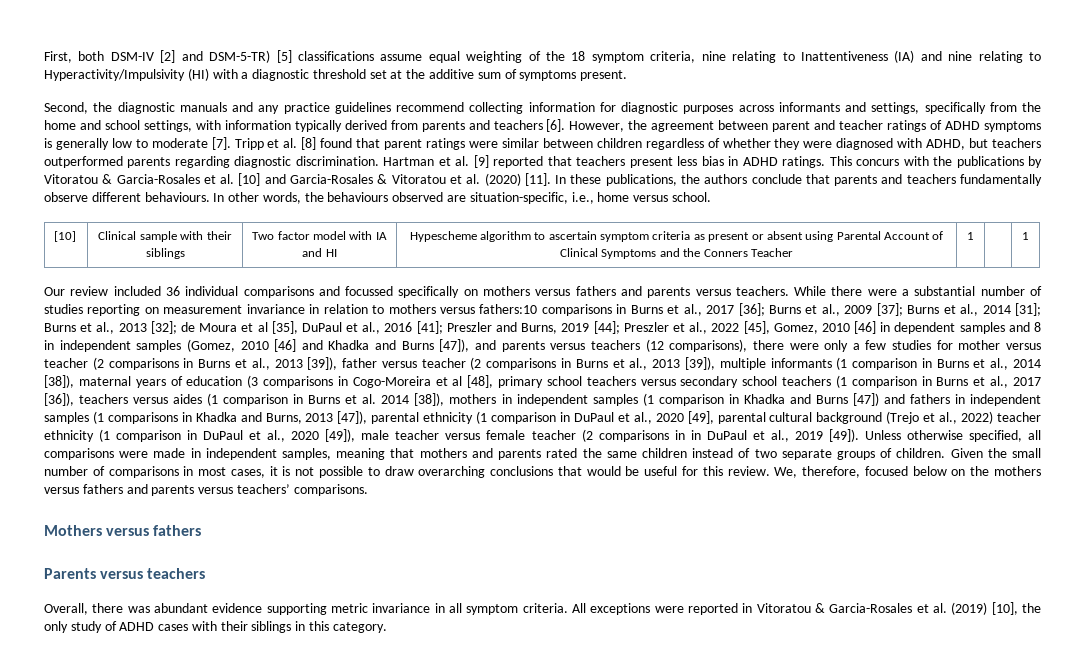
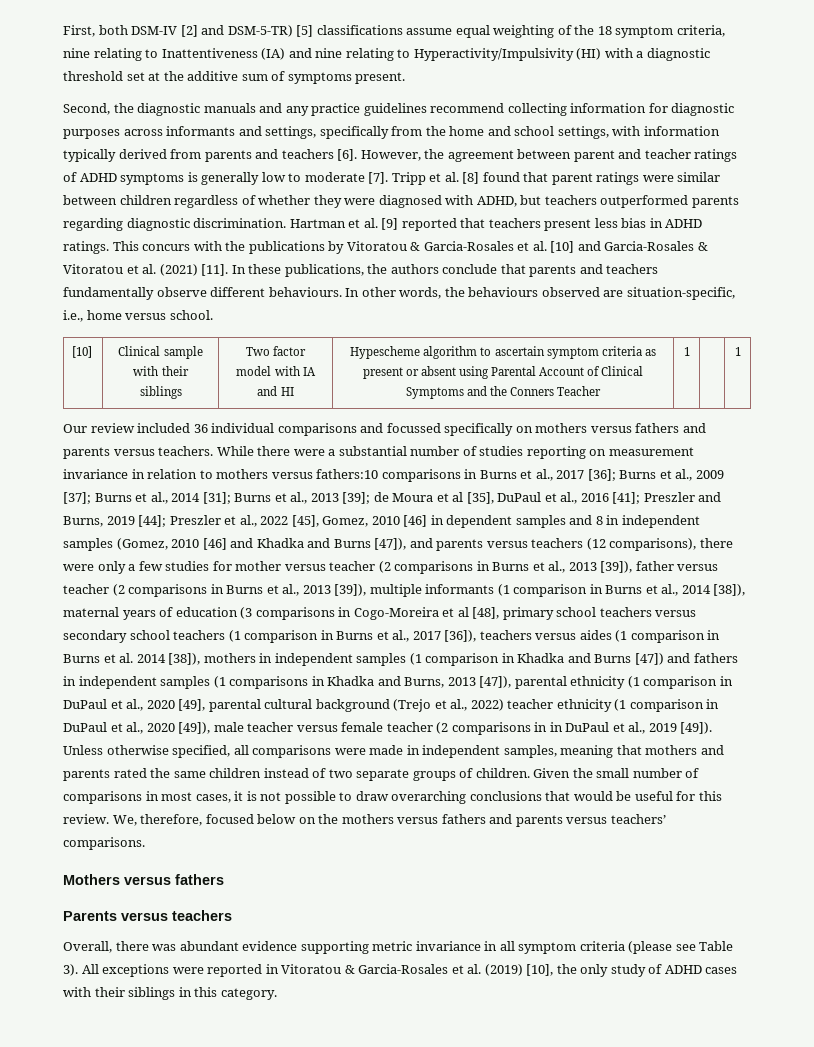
[484,173,521,186] (2020) -> [159,264,198,276] (2021)
[150,321,177,334] [32]; -> [342,492,371,504] [39];
[522,603,568,613] criteria. -> [579,941,734,954] [63,964,78,976] criteria (please see Table 3).

